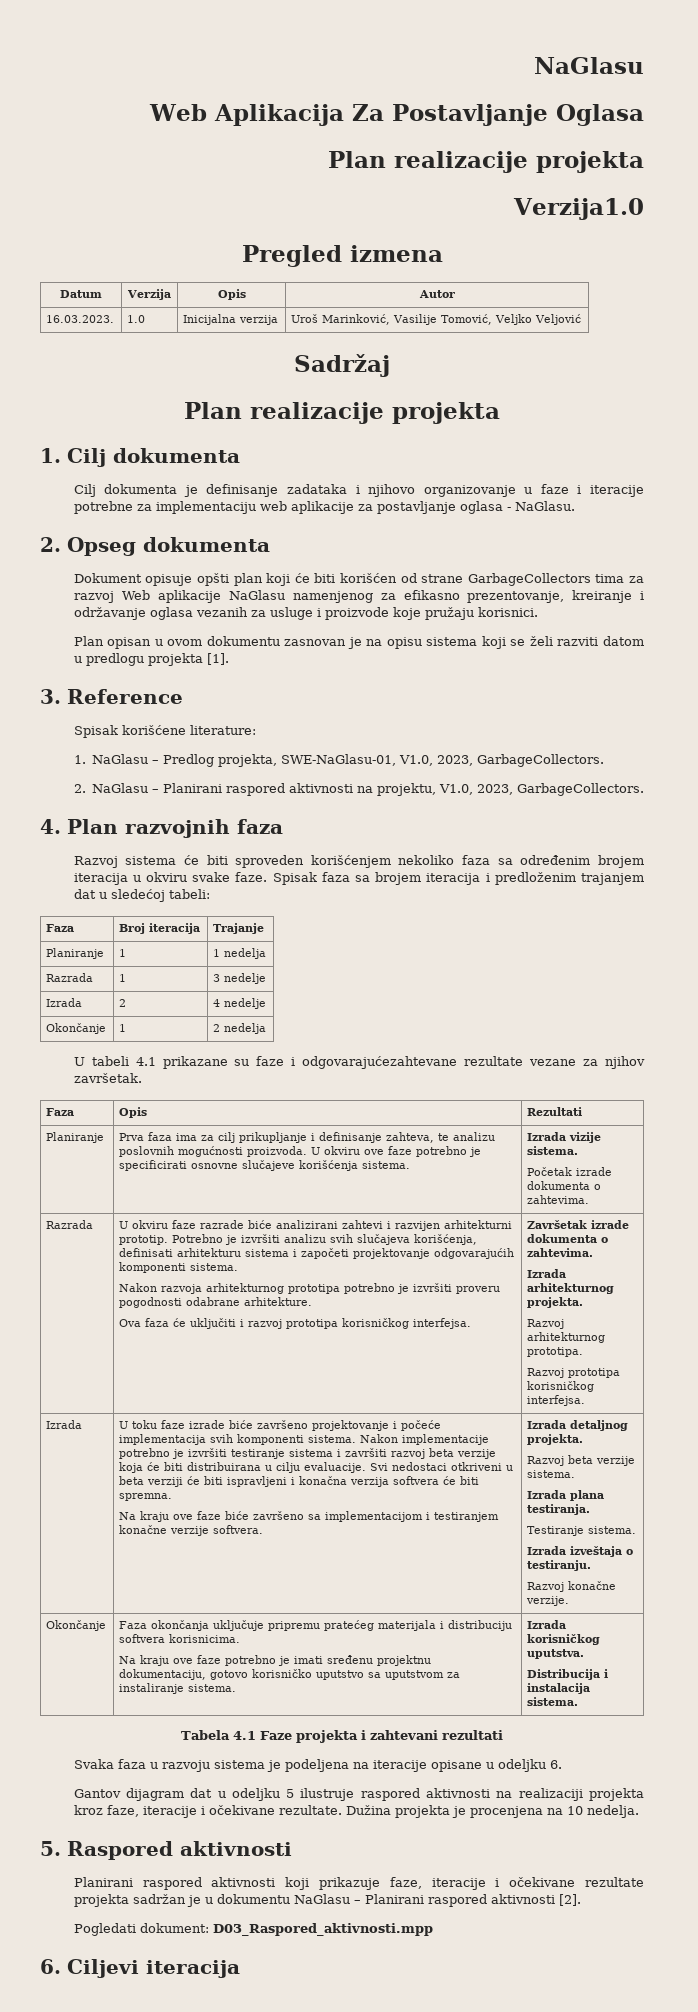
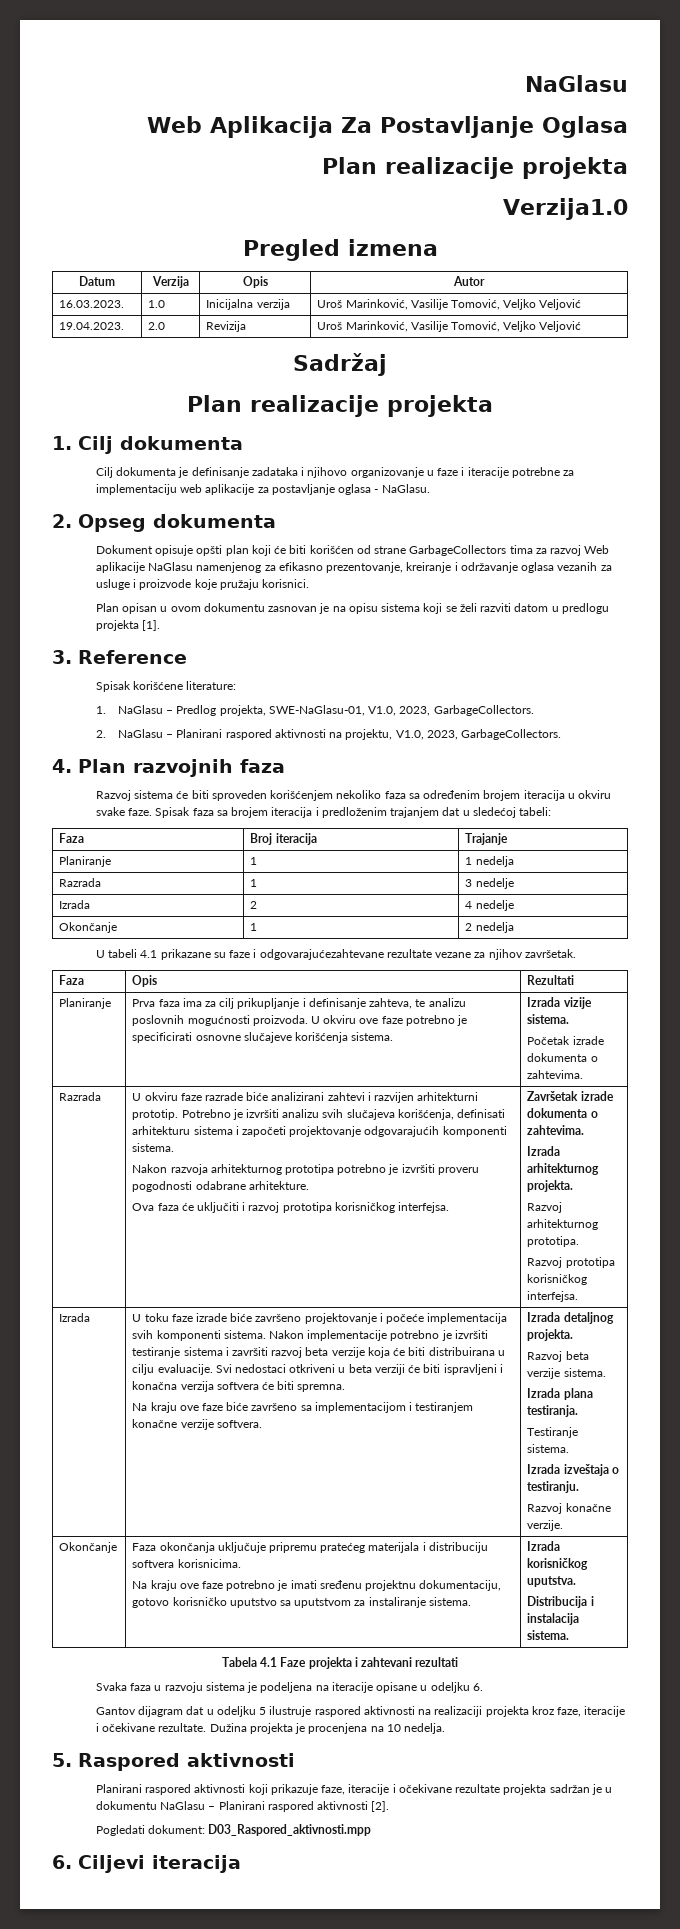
(582, 319) none -> [59,322,125,330] [148,322,166,330] [206,321,247,332] [317,321,582,332] // 19.04.2023. | 2.0 | Revizija | Uroš Marinković, Vasilije Tomović, Veljko Veljović

